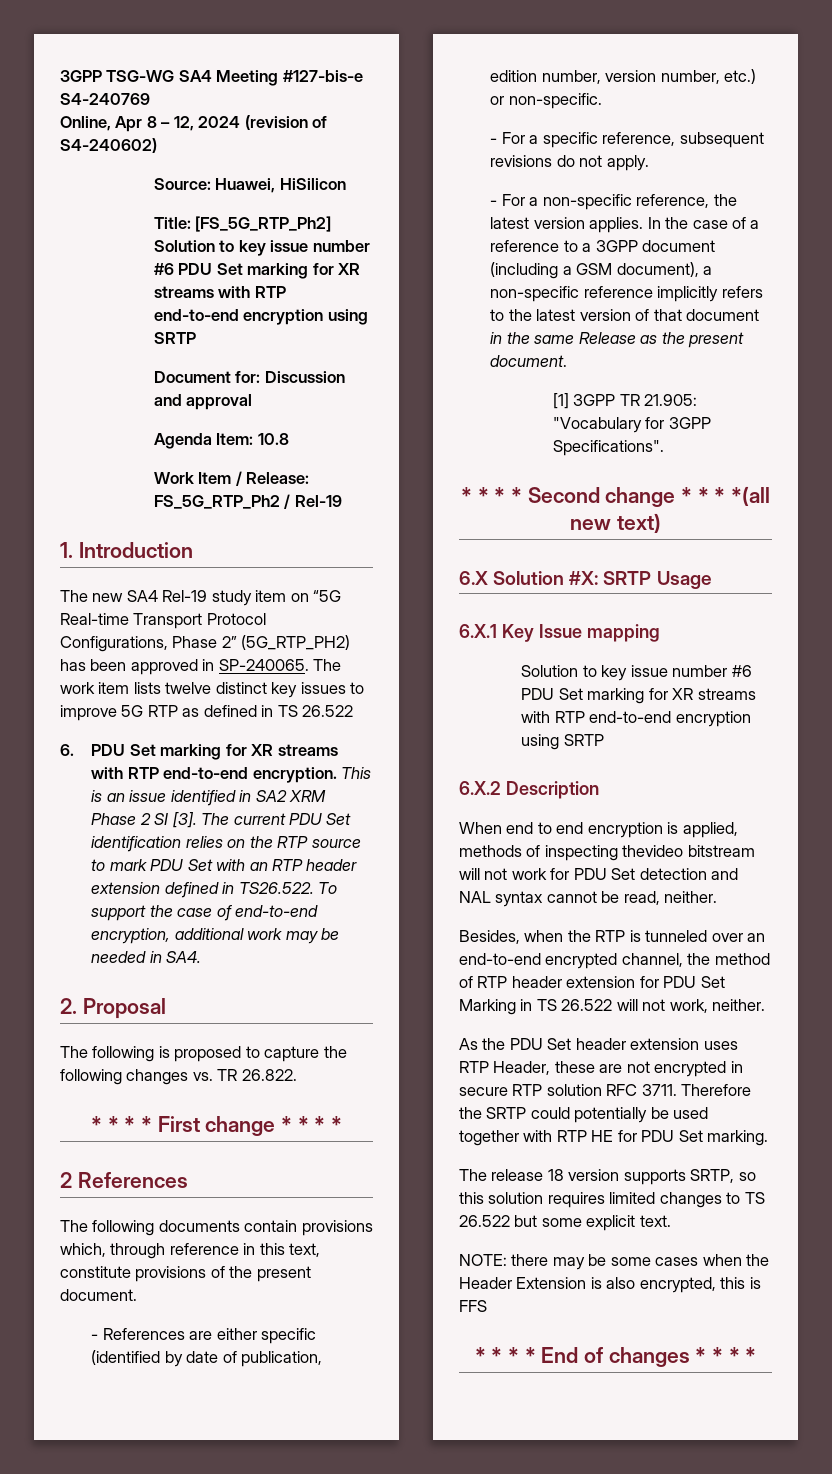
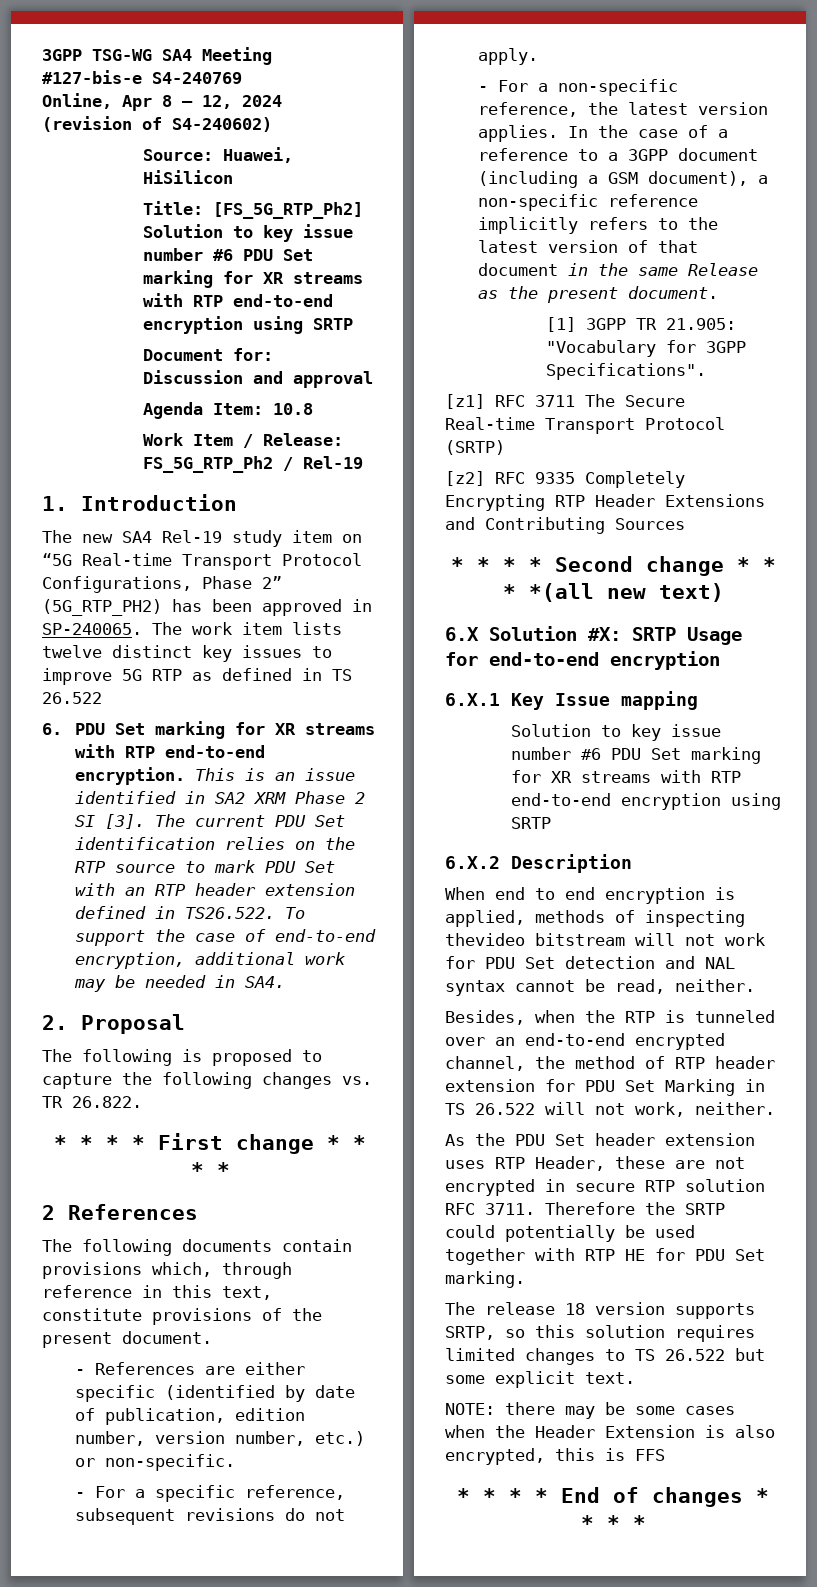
(664, 448) none -> [445,394,685,409] [445,417,725,434] [445,440,505,455] [445,471,685,488] [445,494,765,511] [445,517,685,534] // [z1] RFC 3711 The Secure Real-time Transport Protocol (SRTP) // [z2] RFC 9335 Completely Encrypting RTP Header Extensions and Contributing Sources
(712, 580) none -> [445,651,720,670] for end-to-end encryption

